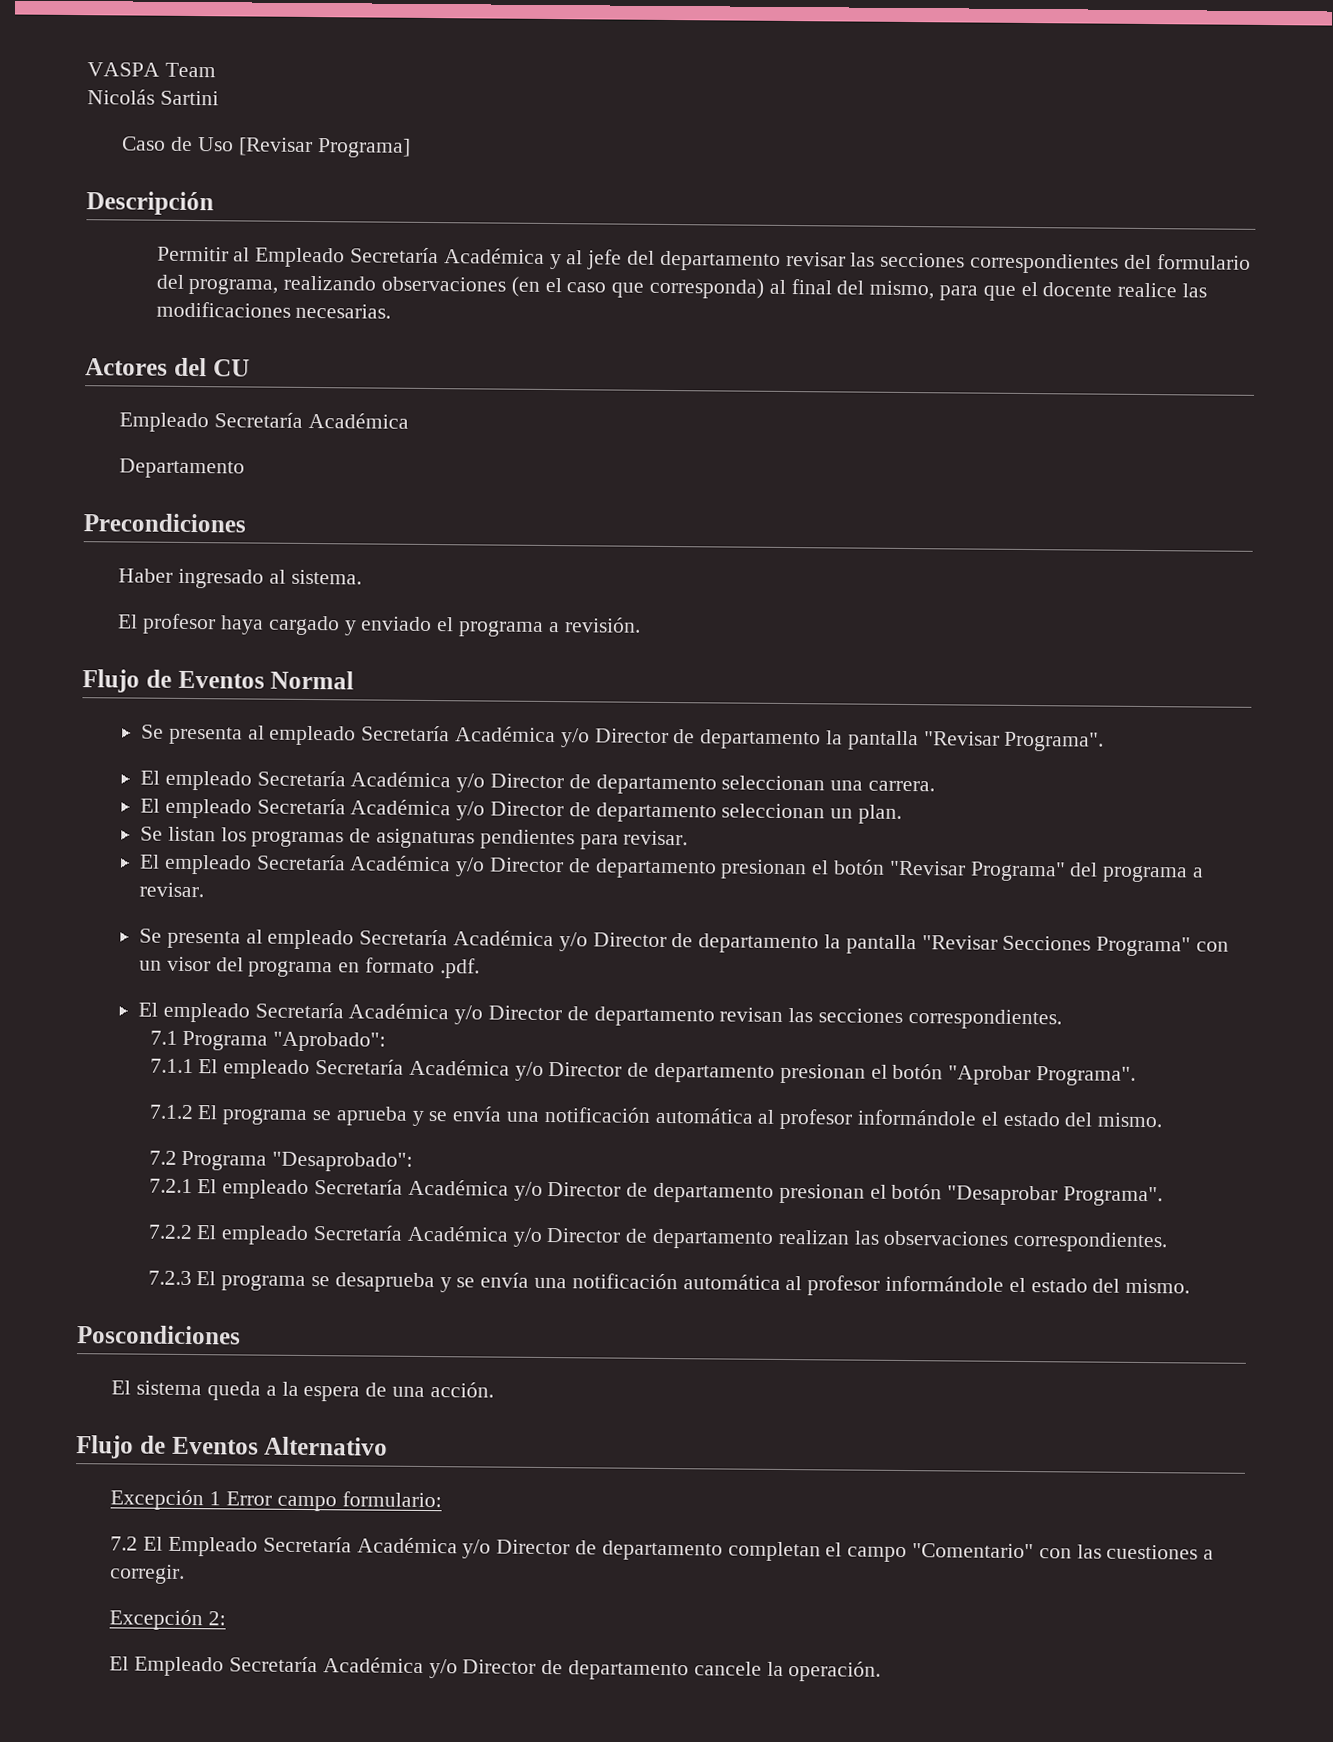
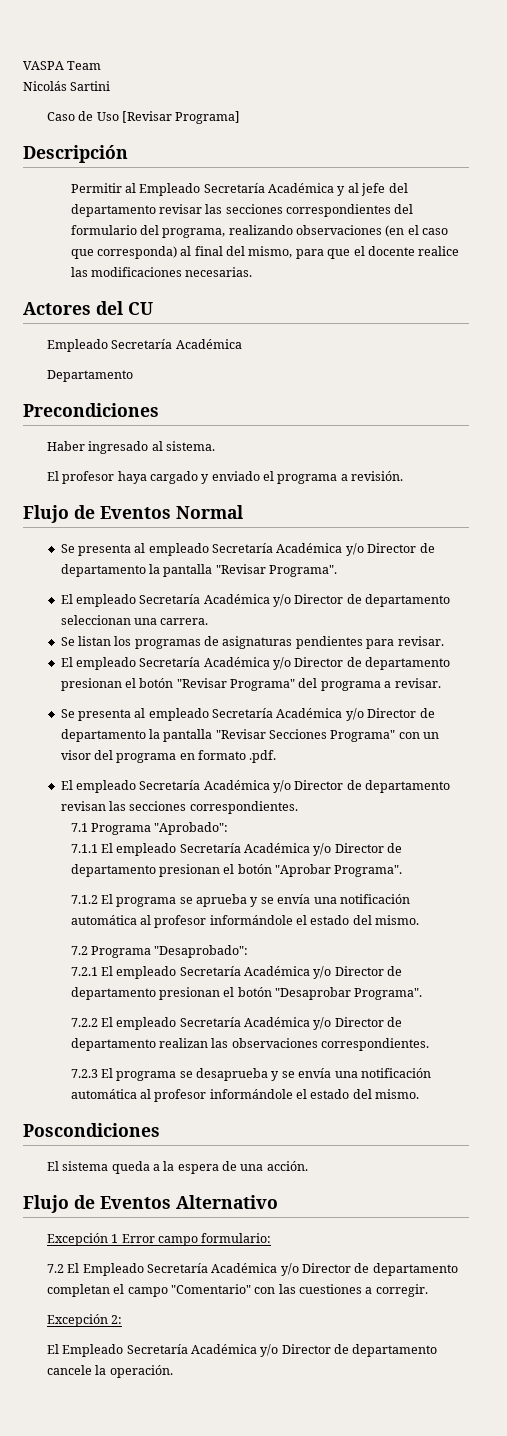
[139,798,902,824] // El empleado Secretaría Académica y/o Director de departamento seleccionan un plan. -> (209, 621) none

